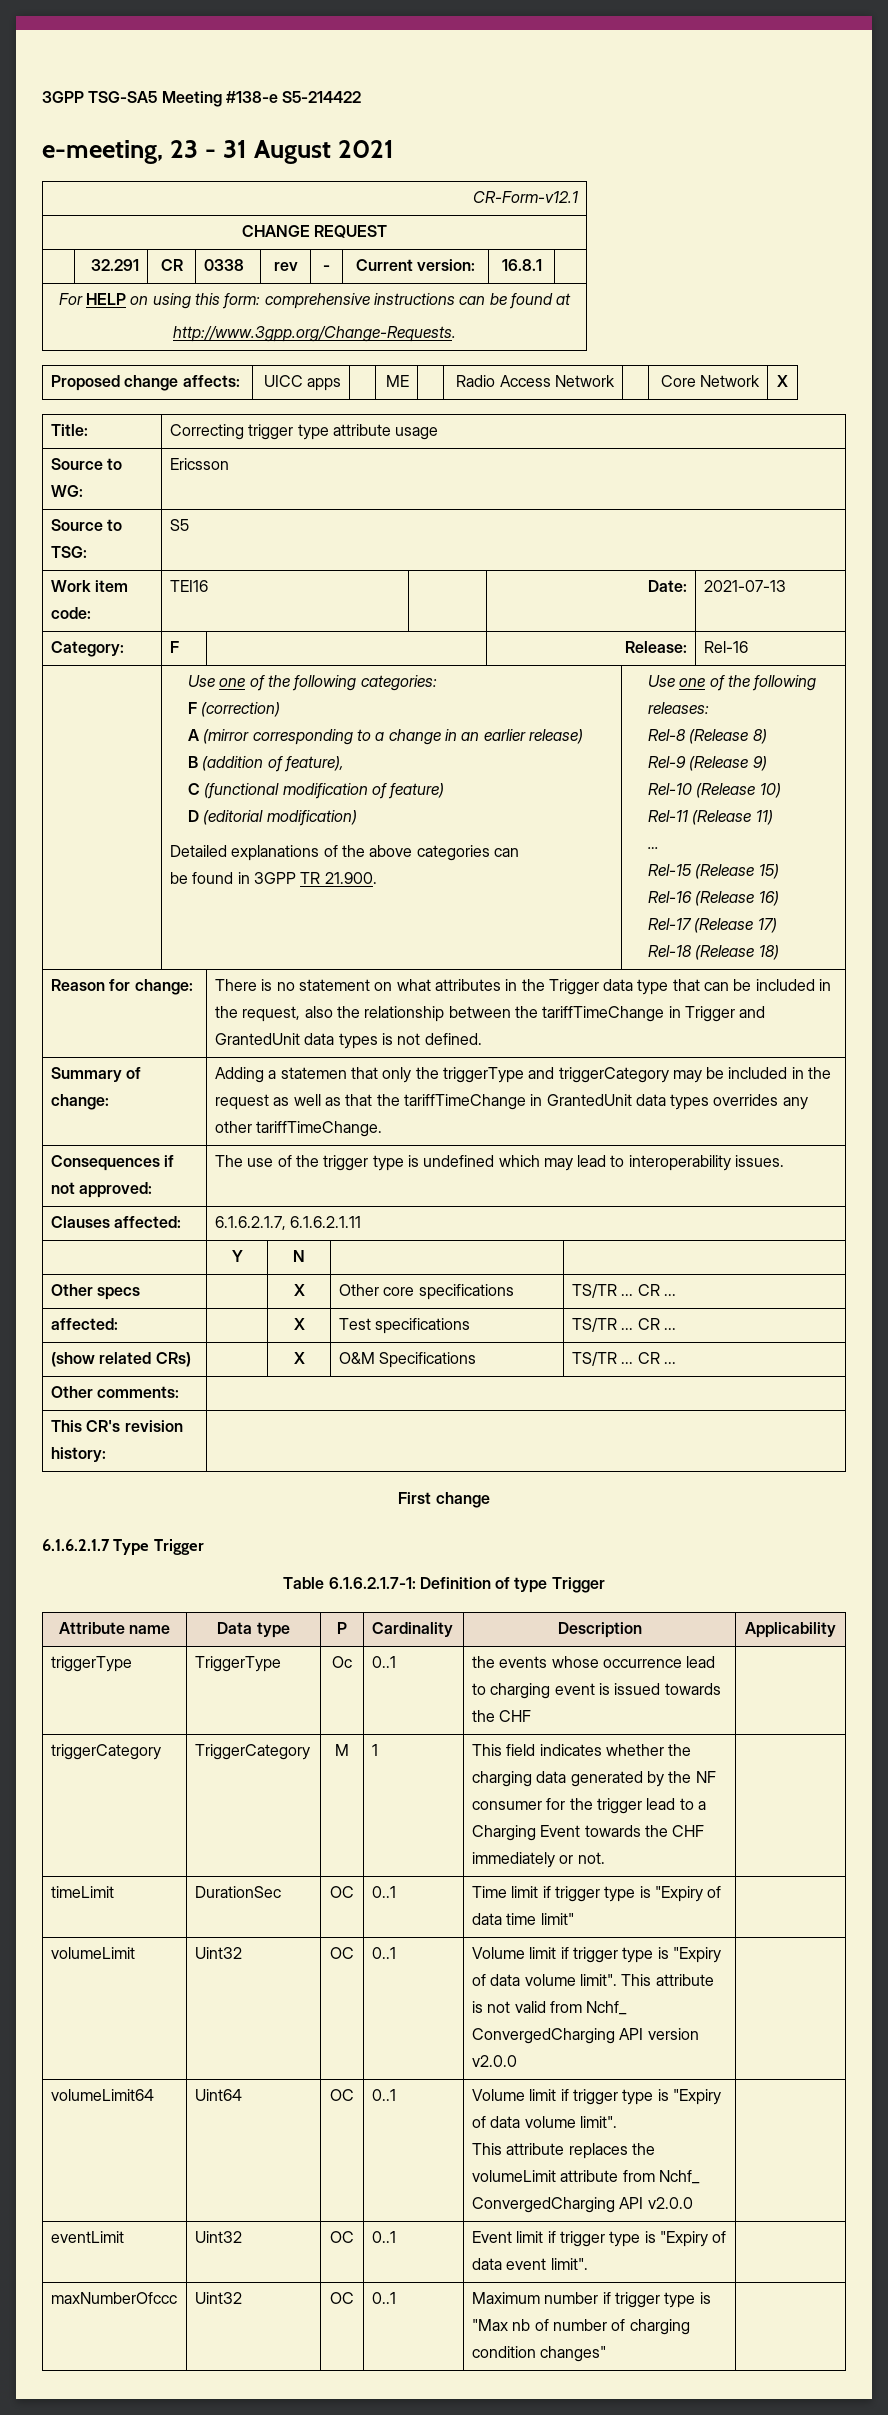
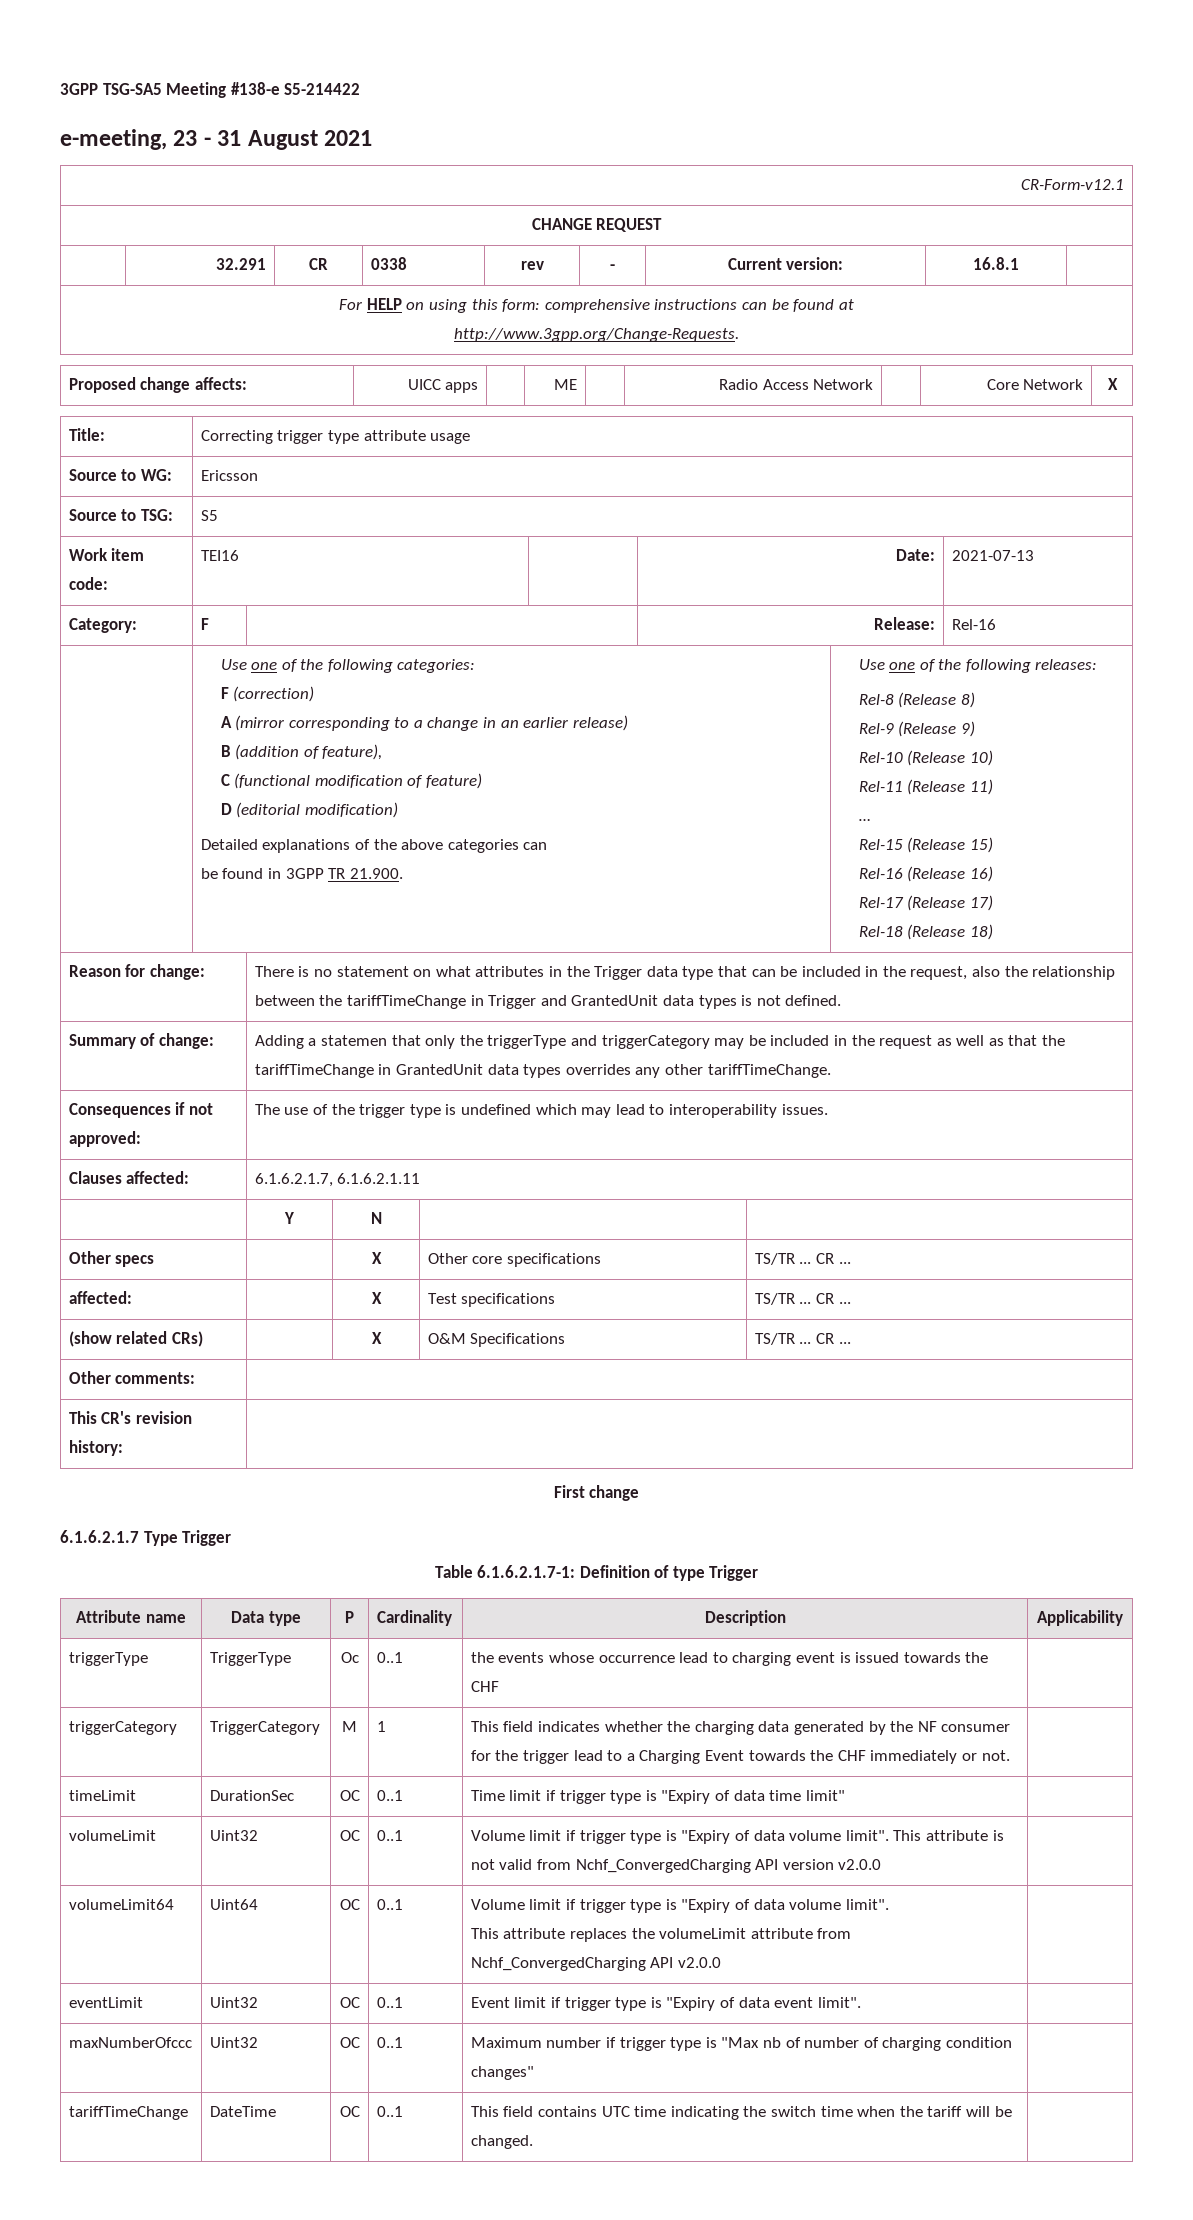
[586,2001,628,2015] [471,2028,615,2044] Nchf_ ConvergedCharging -> [575,1859,751,1873] Nchf_ConvergedCharging
[658,2170,700,2184] [471,2197,615,2213] Nchf_ ConvergedCharging -> [470,1957,646,1971] Nchf_ConvergedCharging
(607, 2354) none -> [68,2106,188,2120] [209,2106,276,2117] [339,2106,360,2117] [376,2106,403,2117] [470,2106,1012,2120] [470,2135,533,2149] // tariffTimeChange | DateTime | OC | 0..1 | This field contains UTC time indicating the switch time when the tariff will be changed. |

